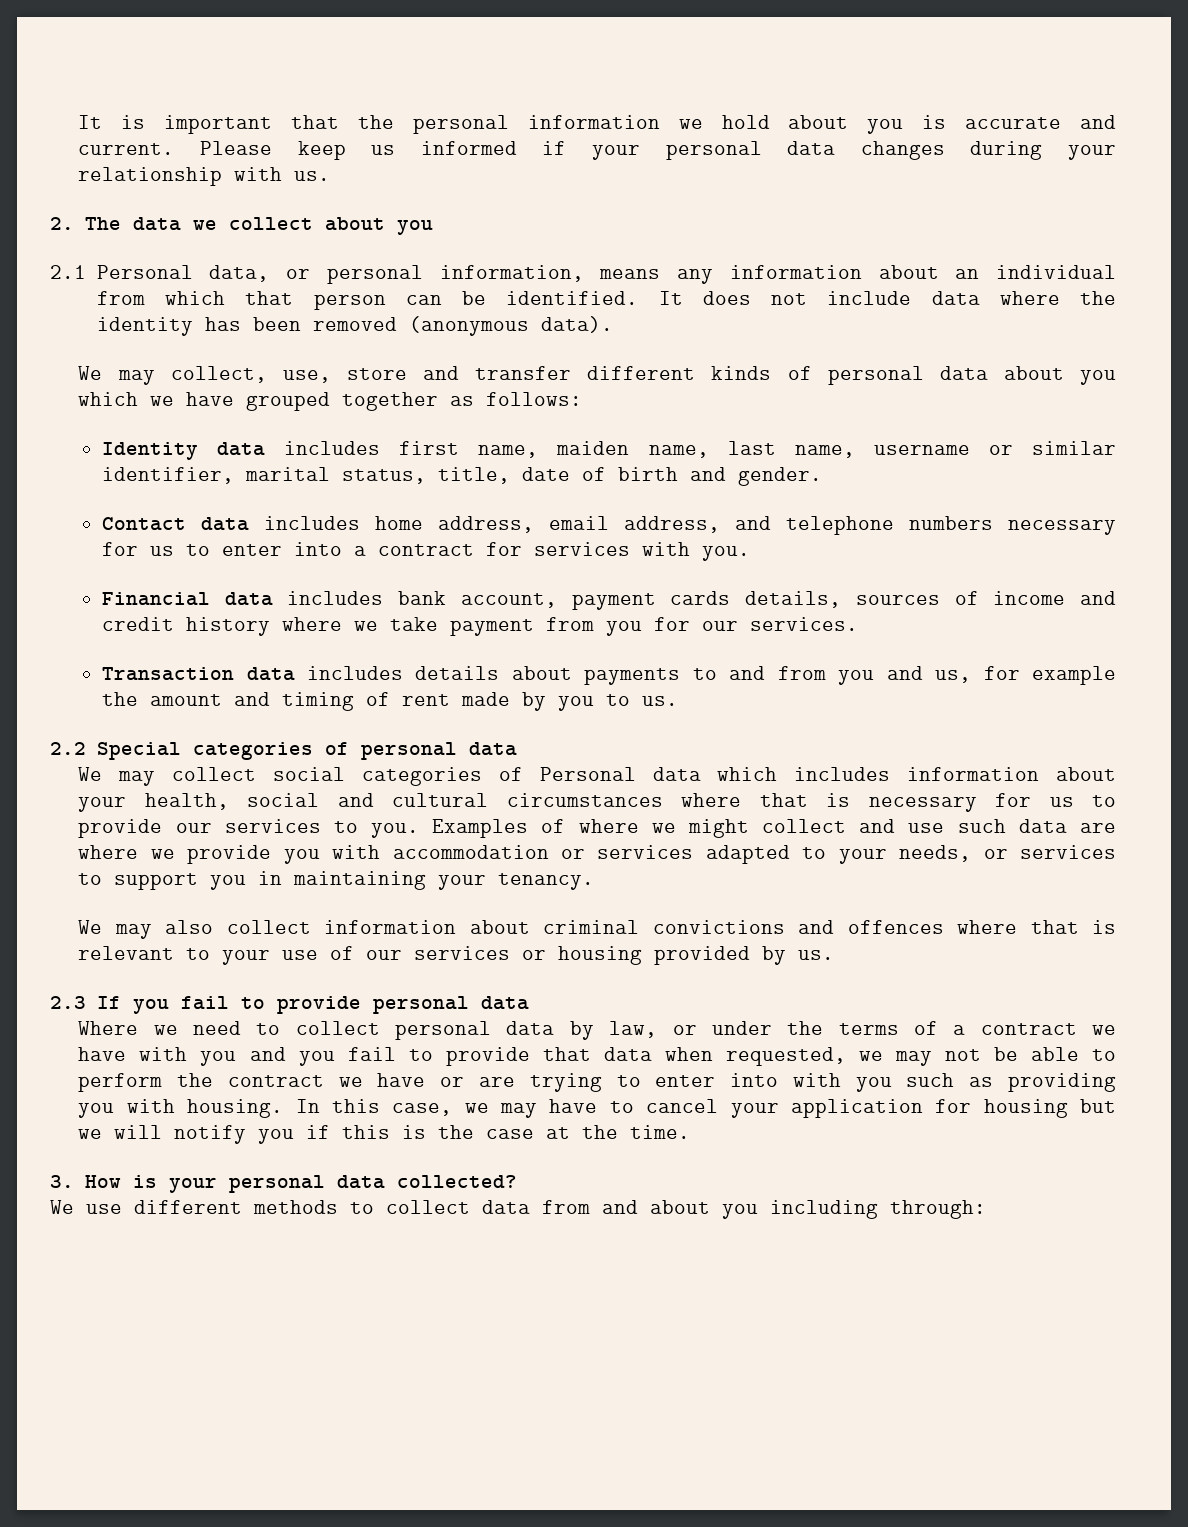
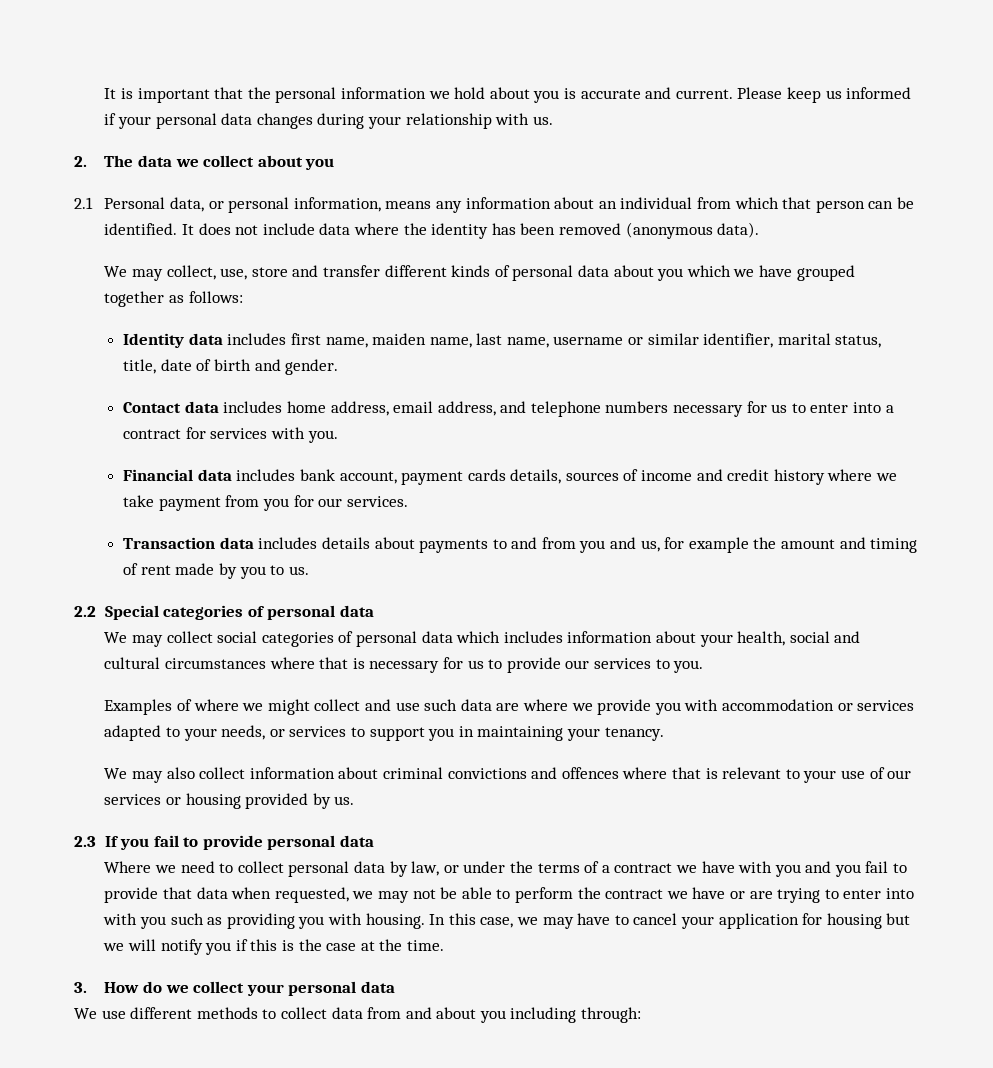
[539,767,636,781] Personal -> [356,631,418,647] personal
(420, 830) none -> (704, 666) //
[132,1175,517,1193] is your personal data collected? -> [143,981,396,996] do we collect your personal data

